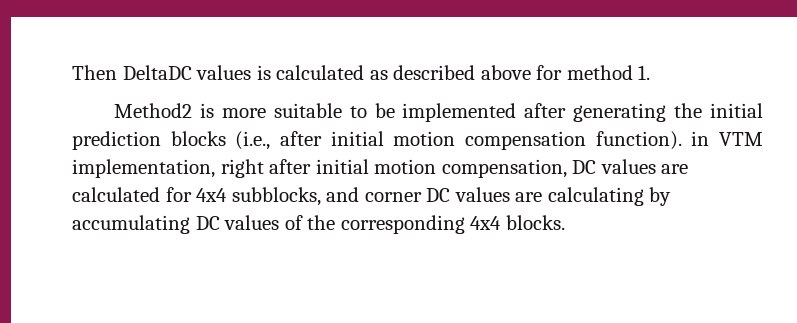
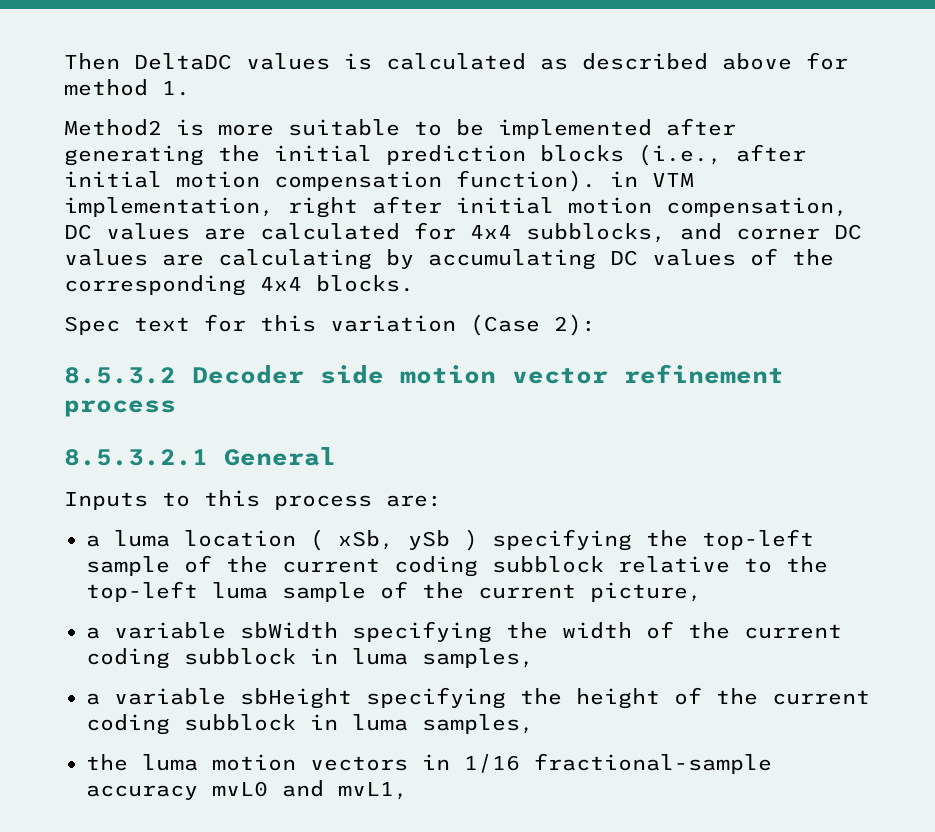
(565, 222) none -> [64,314,596,336] [64,364,784,384] [64,400,176,417] [64,447,336,466] [64,490,442,510] [86,529,814,551] [86,555,828,577] [86,581,702,602] [86,621,842,643] [86,648,534,669] [86,687,870,709] [86,714,534,735] [86,753,772,774] [86,780,408,800] // Spec text for this variation (Case 2): // 8.5.3.2 Decoder side motion vector refinement process // 8.5.3.2.1 General // Inputs to this process are: // a luma location ( xSb, ySb ) specifying the top-left sample of the current coding subblock relative to the top-left luma sample of the current picture, // a variable sbWidth specifying the width of the current coding subblock in luma samples, // a variable sbHeight specifying the height of the current coding subblock in luma samples, // the luma motion vectors in 1/16 fractional-sample accuracy mvL0 and mvL1,

